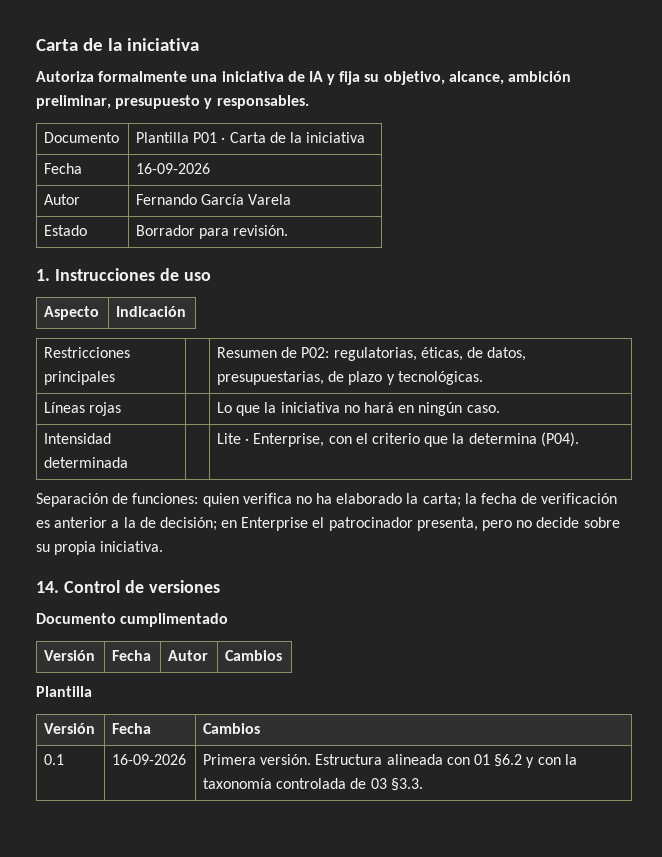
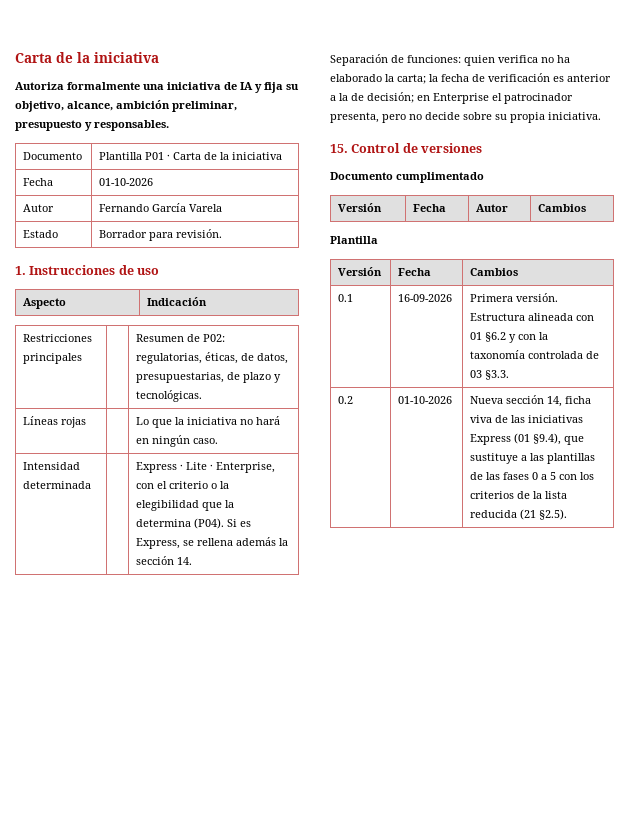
[136,163,211,174] 16-09-2026 -> [99,178,154,186] 01-10-2026
(129, 462) none -> [136,462,184,473] Express ·
(420, 438) none -> [211,481,230,489] [136,500,200,511] o la elegibilidad
(579, 439) none -> [227,519,252,527] [136,537,289,549] [136,556,193,565] Si es Express, se rellena además la sección 14.
[36,581,59,593] 14. -> [330,144,348,153] 15.
(423, 784) none -> [338,396,354,404] [398,396,453,404] [470,395,592,407] [470,415,584,423] [470,433,585,445] [470,453,596,464] [470,472,595,480] [470,491,568,499] [470,509,568,520] // 0.2 | 01-10-2026 | Nueva sección 14, ficha viva de las iniciativas Express (01 §9.4), que sustituye a las plantillas de las fases 0 a 5 con los criterios de la lista reducida (21 §2.5).

